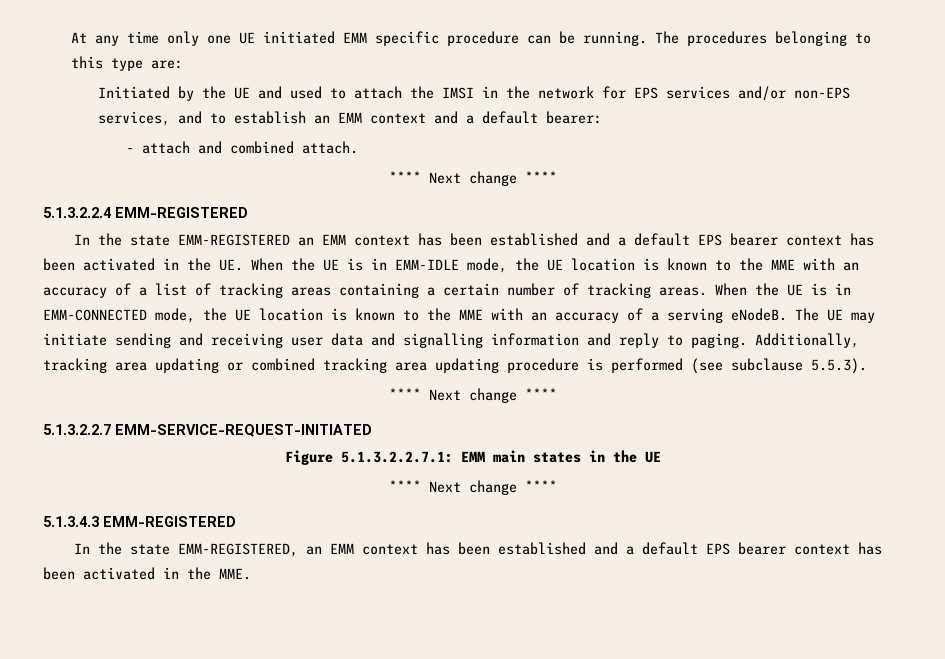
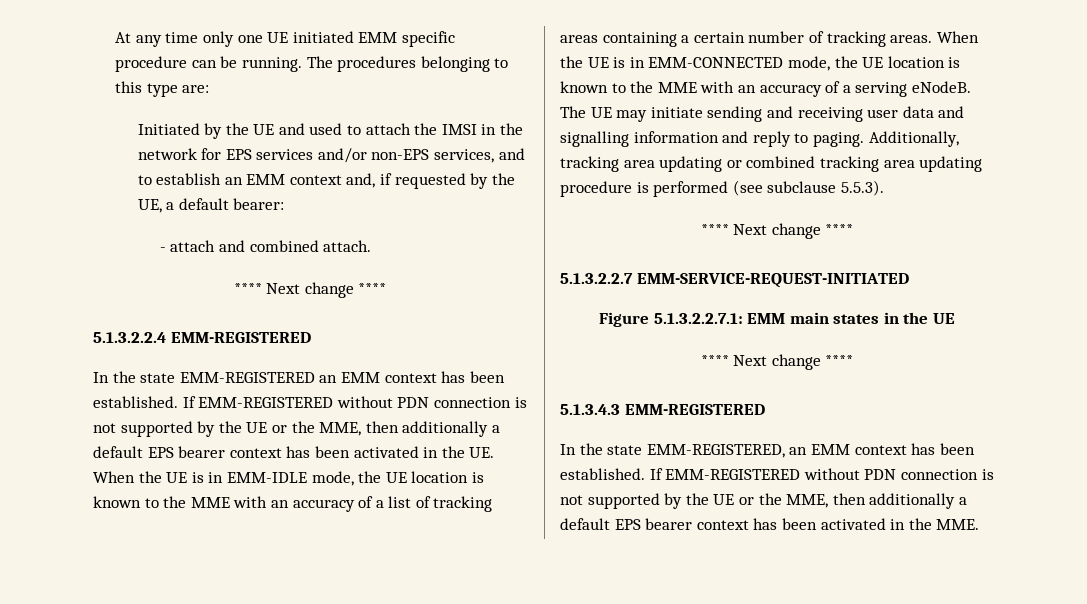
[434,111,459,124] and -> [346,173,515,189] [137,199,162,213] and, if requested by the UE,
[490,233,611,246] established and -> [93,396,527,408] [93,421,489,437] established. If EMM-REGISTERED without PDN connection is not supported by the UE or the MME, then additionally
[498,542,619,555] established and -> [560,468,994,480] [560,493,956,509] established. If EMM-REGISTERED without PDN connection is not supported by the UE or the MME, then additionally

